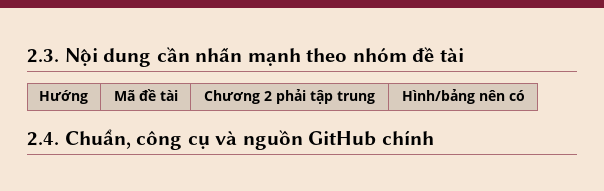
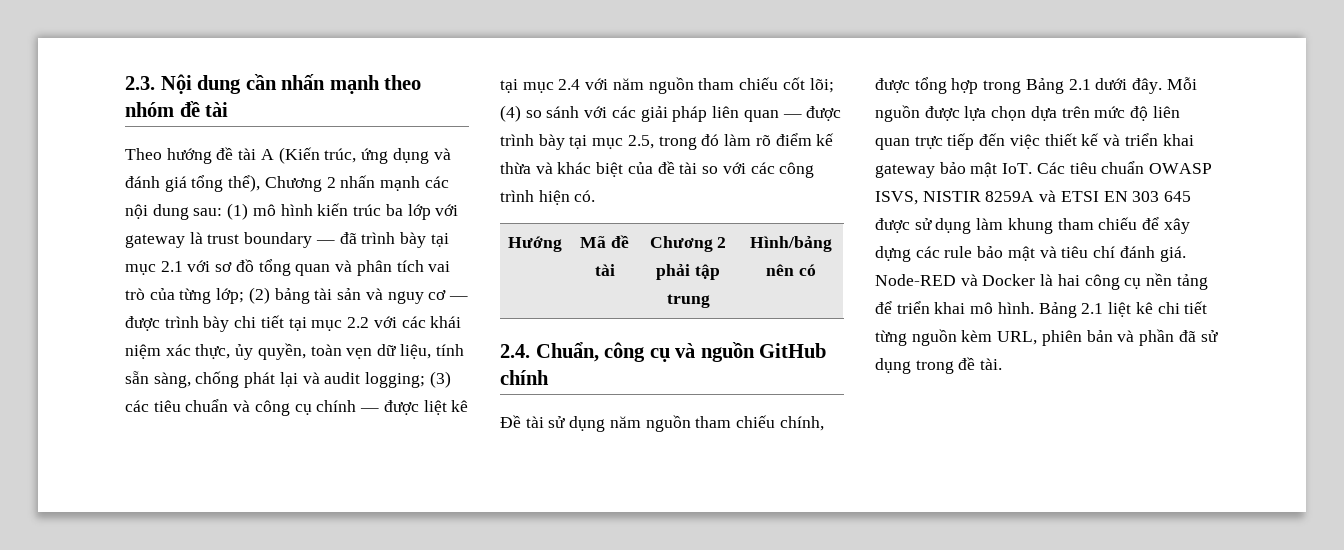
(464, 55) none -> [125,147,451,164] [125,175,449,192] [125,203,459,220] [125,232,449,248] [125,259,451,276] [125,287,468,304] [125,315,462,332] [125,343,464,360] [125,371,451,388] [125,399,469,416] [500,77,834,94] [500,105,842,122] [500,133,835,150] [500,161,815,178] [500,190,596,205] // Theo hướng đề tài A (Kiến trúc, ứng dụng và đánh giá tổng thể), Chương 2 nhấn mạnh các nội dung sau: (1) mô hình kiến trúc ba lớp với gateway là trust boundary — đã trình bày tại mục 2.1 với sơ đồ tổng quan và phân tích vai trò của từng lớp; (2) bảng tài sản và nguy cơ — được trình bày chi tiết tại mục 2.2 với các khái niệm xác thực, ủy quyền, toàn vẹn dữ liệu, tính sẵn sàng, chống phát lại và audit logging; (3) các tiêu chuẩn và công cụ chính — được liệt kê tại mục 2.4 với năm nguồn tham chiếu cốt lõi; (4) so sánh với các giải pháp liên quan — được trình bày tại mục 2.5, trong đó làm rõ điểm kế thừa và khác biệt của đề tài so với các công trình hiện có.
(434, 137) none -> [500,415,824,432] [875,77,1197,94] [875,105,1180,122] [875,133,1194,150] [875,161,1213,178] [875,190,1192,205] [875,217,1190,234] [875,246,1186,262] [875,273,1208,290] [875,301,1208,318] [875,329,1218,346] [875,357,1003,374] // Đề tài sử dụng năm nguồn tham chiếu chính, được tổng hợp trong Bảng 2.1 dưới đây. Mỗi nguồn được lựa chọn dựa trên mức độ liên quan trực tiếp đến việc thiết kế và triển khai gateway bảo mật IoT. Các tiêu chuẩn OWASP ISVS, NISTIR 8259A và ETSI EN 303 645 được sử dụng làm khung tham chiếu để xây dựng các rule bảo mật và tiêu chí đánh giá. Node-RED và Docker là hai công cụ nền tảng để triển khai mô hình. Bảng 2.1 liệt kê chi tiết từng nguồn kèm URL, phiên bản và phần đã sử dụng trong đề tài.

